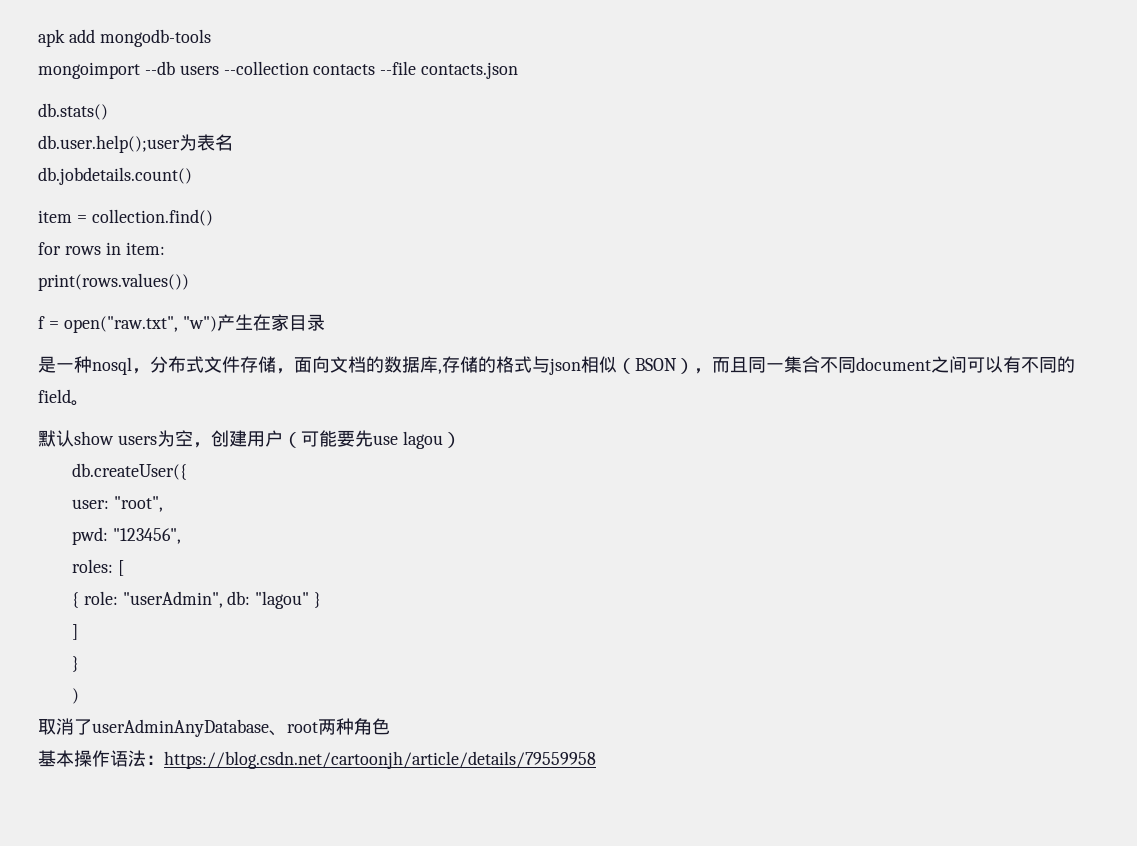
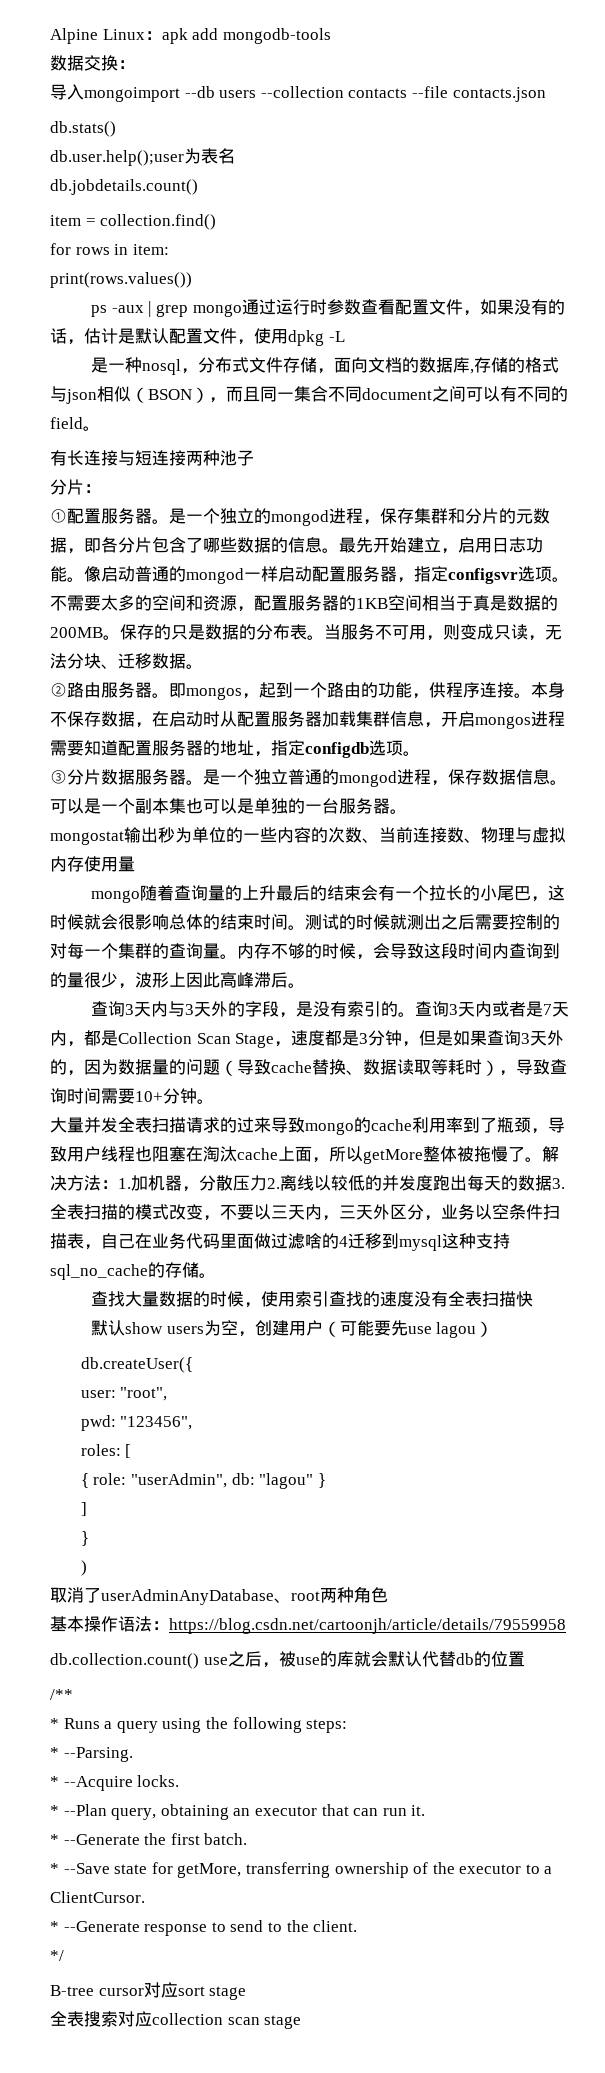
(38, 38) none -> [50,28,162,44] Alpine Linux：
(211, 38) none -> [50,55,135,71] [50,84,84,100] 数据交换： // 导入
[38,314,325,333] f = open("raw.txt", "w")产生在家目录 -> [91,299,565,317] [50,328,345,346] ps -aux | grep mongo通过运行时参数查看配置文件，如果没有的话，估计是默认配置文件，使用dpkg -L
(89, 403) none -> [50,450,254,466] [50,479,101,495] [50,508,550,526] [50,537,543,554] [50,566,569,584] [50,595,558,612] [50,624,562,641] [50,653,203,669] [50,682,565,700] [50,711,565,729] [50,740,420,758] [50,769,567,787] [50,798,407,814] [50,827,566,845] [50,856,135,872] [91,885,566,903] [50,914,560,930] [50,943,560,960] [50,972,305,989] [91,1001,570,1018] [50,1030,565,1048] [50,1059,567,1076] [50,1088,214,1104] [50,1117,565,1135] [50,1146,559,1164] [50,1175,565,1192] [50,1204,560,1221] [50,1233,510,1251] [50,1262,216,1280] [91,1291,534,1308] // 有长连接与短连接两种池子 // 分片： // ①配置服务器。是一个独立的mongod进程，保存集群和分片的元数据，即各分片包含了哪些数据的信息。最先开始建立，启用日志功能。像启动普通的mongod一样启动配置服务器，指定configsvr选项。不需要太多的空间和资源，配置服务器的1KB空间相当于真是数据的200MB。保存的只是数据的分布表。当服务不可用，则变成只读，无法分块、迁移数据。 // ②路由服务器。即mongos，起到一个路由的功能，供程序连接。本身不保存数据，在启动时从配置服务器加载集群信息，开启mongos进程需要知道配置服务器的地址，指定configdb选项。 // ③分片数据服务器。是一个独立普通的mongod进程，保存数据信息。可以是一个副本集也可以是单独的一台服务器。 // mongostat输出秒为单位的一些内容的次数、当前连接数、物理与虚拟内存使用量 // mongo随着查询量的上升最后的结束会有一个拉长的小尾巴，这时候就会很影响总体的结束时间。测试的时候就测出之后需要控制的对每一个集群的查询量。内存不够的时候，会导致这段时间内查询到的量很少，波形上因此高峰滞后。 // 查询3天内与3天外的字段，是没有索引的。查询3天内或者是7天内，都是Collection Scan Stage，速度都是3分钟，但是如果查询3天外的，因为数据量的问题（导致cache替换、数据读取等耗时），导致查询时间需要10+分钟。 // 大量并发全表扫描请求的过来导致mongo的cache利用率到了瓶颈，导致用户线程也阻塞在淘汰cache上面，所以getMore整体被拖慢了。解决方法：1.加机器，分散压力2.离线以较低的并发度跑出每天的数据3.全表扫描的模式改变，不要以三天内，三天外区分，业务以空条件扫描表，自己在业务代码里面做过滤啥的4迁移到mysql这种支持sql_no_cache的存储。 // 查找大量数据的时候，使用索引查找的速度没有全表扫描快
(596, 760) none -> [50,1651,525,1669] [50,1689,73,1700] [50,1717,348,1733] [50,1747,133,1762] [50,1775,180,1791] [50,1804,426,1820] [50,1833,248,1845] [50,1862,553,1878] [50,1891,145,1903] [50,1920,358,1936] [50,1950,64,1961] [50,1982,247,2000] [50,2011,302,2029] // db.collection.count() use之后，被use的库就会默认代替db的位置 // /** // * Runs a query using the following steps: // * --Parsing. // * --Acquire locks. // * --Plan query, obtaining an executor that can run it. // * --Generate the first batch. // * --Save state for getMore, transferring ownership of the executor to a ClientCursor. // * --Generate response to send to the client. // */ // B-tree cursor对应sort stage // 全表搜索对应collection scan stage

